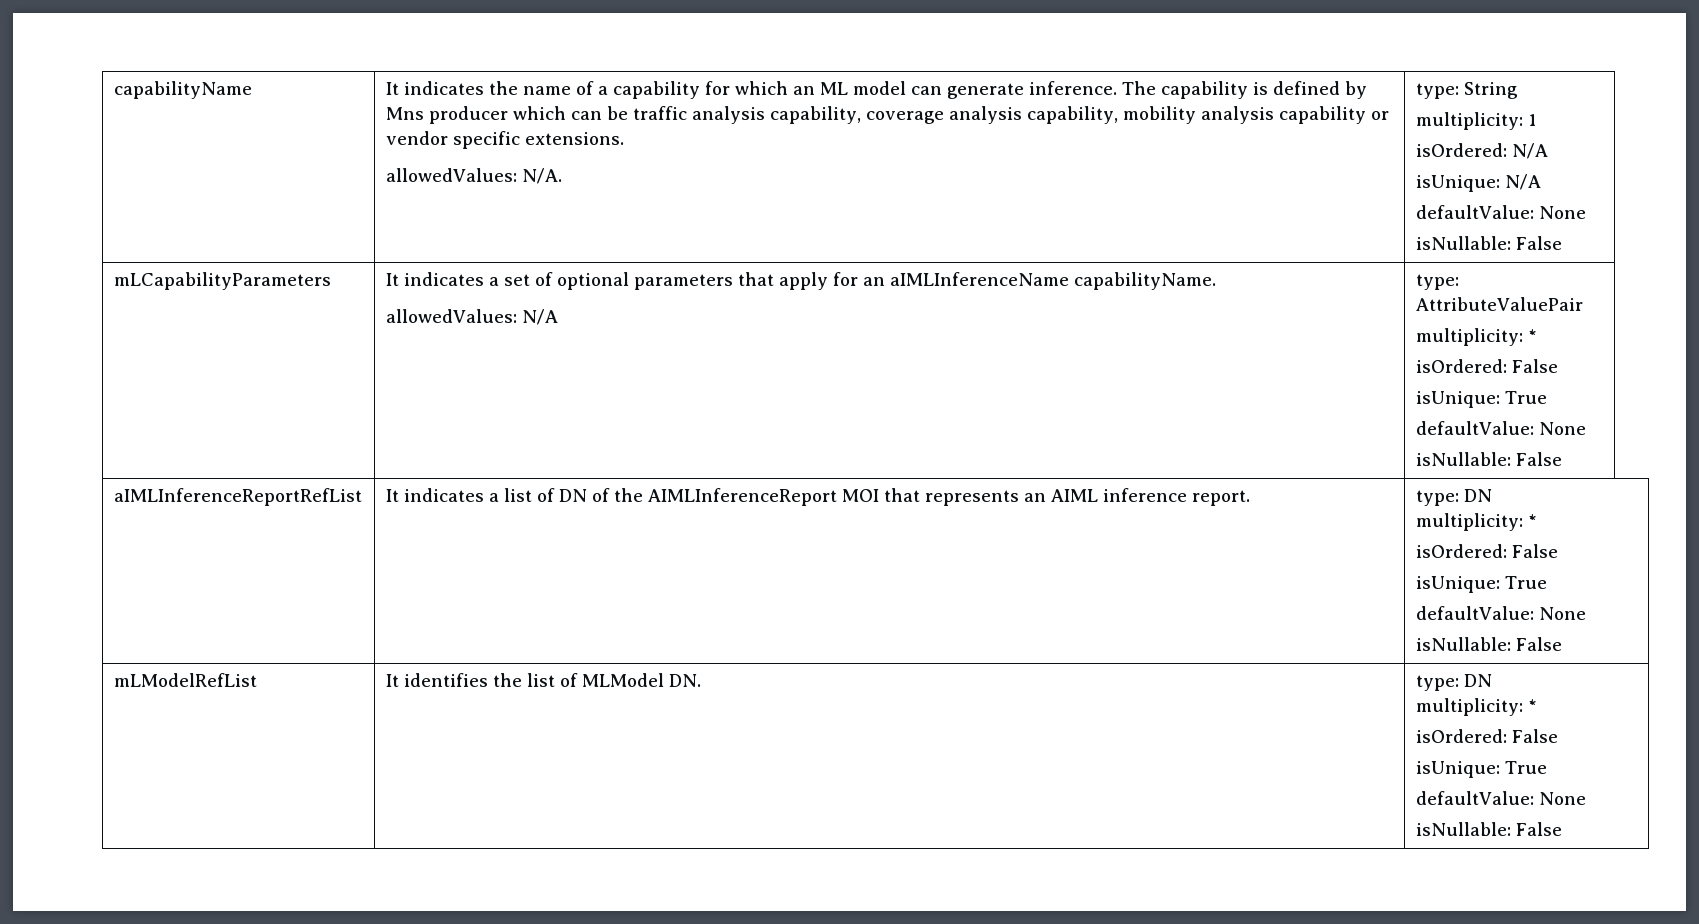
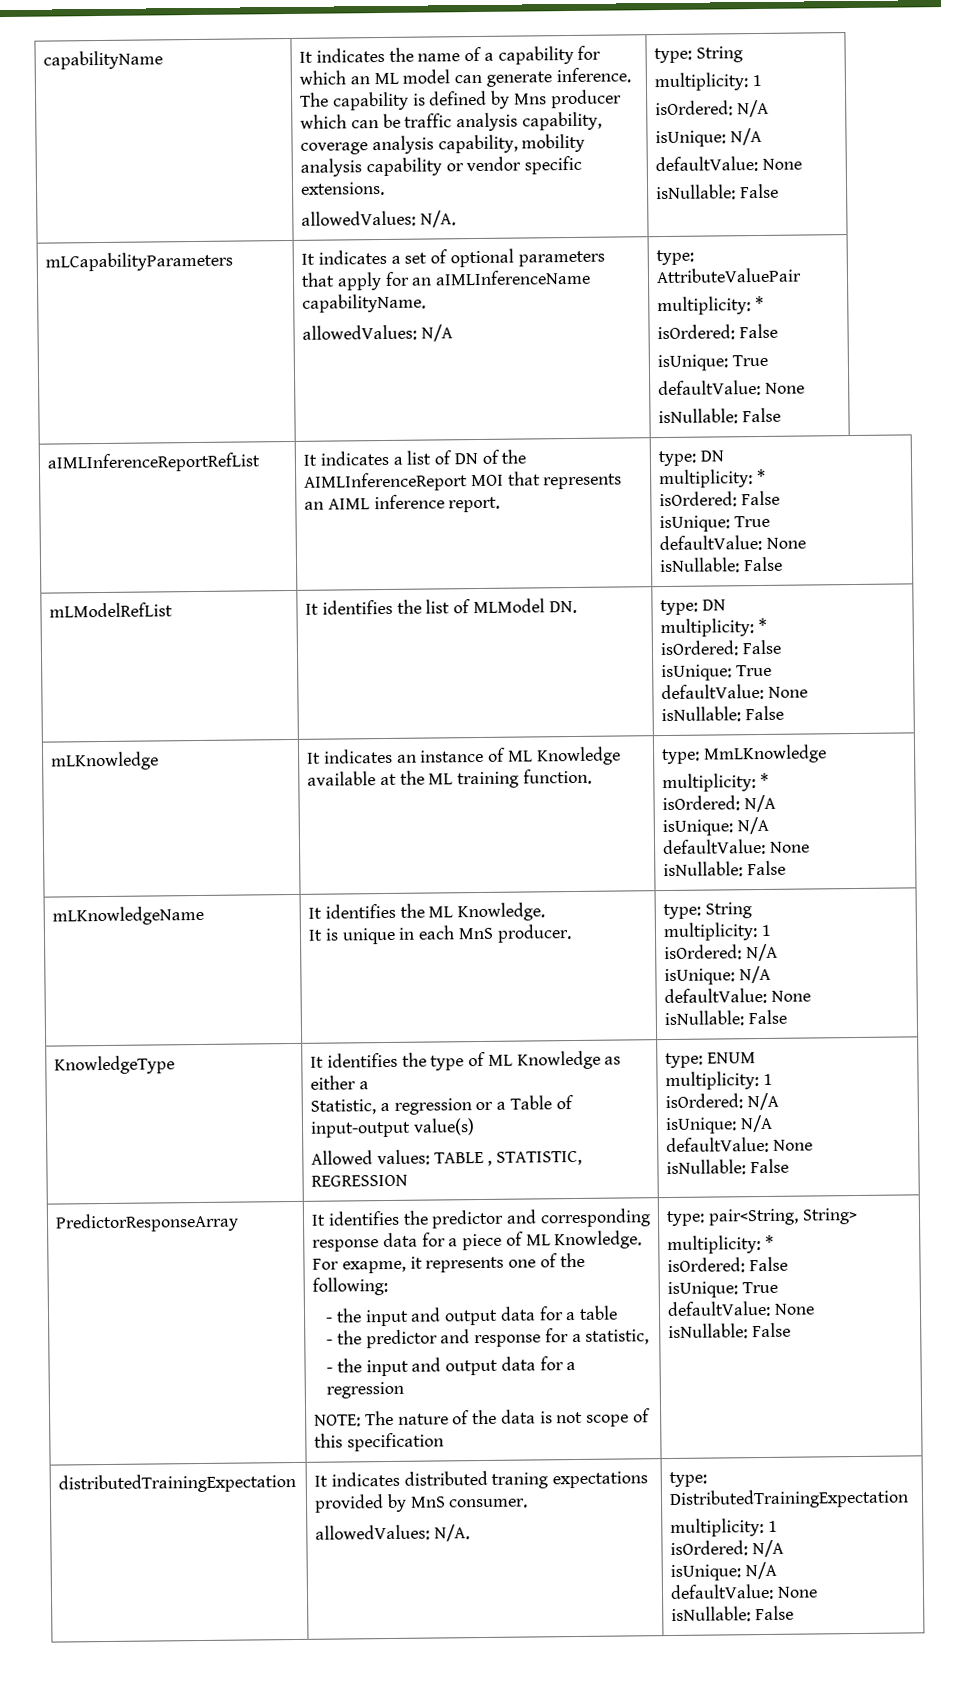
(1562, 829) none -> [51,751,160,771] [307,746,621,766] [307,768,592,789] [662,744,827,765] [662,772,769,793] [662,794,776,813] [662,816,769,837] [662,838,810,856] [663,860,786,878] [52,905,205,926] [308,902,546,922] [308,924,572,945] [663,902,752,920] [663,922,772,942] [664,943,778,962] [664,965,771,986] [664,987,811,1005] [664,1009,787,1027] [54,1055,176,1075] [310,1050,622,1071] [310,1075,369,1090] [310,1095,574,1115] [310,1118,475,1138] [311,1149,583,1166] [311,1174,409,1187] [665,1052,756,1069] [665,1071,773,1091] [665,1092,779,1111] [665,1114,773,1135] [666,1136,813,1154] [666,1158,789,1176] [55,1212,240,1233] [311,1208,651,1229] [312,1230,643,1252] [312,1252,585,1274] [312,1276,389,1296] [326,1305,619,1327] [326,1328,650,1349] [326,1356,577,1377] [326,1381,405,1399] [314,1408,651,1427] [314,1432,444,1452] [666,1208,858,1227] [667,1234,774,1255] [667,1256,788,1274] [667,1281,778,1299] [667,1300,815,1318] [668,1322,791,1340] [58,1472,297,1494] [314,1470,649,1489] [314,1493,529,1513] [315,1524,470,1542] [669,1471,708,1488] [669,1488,910,1510] [670,1518,778,1538] [670,1539,784,1558] [670,1561,777,1582] [670,1583,818,1601] [671,1605,794,1623] // mLKnowledge | It indicates an instance of ML Knowledge available at the ML training function. | type: MmLKnowledge // multiplicity: * // isOrdered: N/A // isUnique: N/A // defaultValue: None // isNullable: False // mLKnowledgeName | It identifies the ML Knowledge. // It is unique in each MnS producer. | type: String // multiplicity: 1 // isOrdered: N/A // isUnique: N/A // defaultValue: None // isNullable: False // KnowledgeType | It identifies the type of ML Knowledge as either a // Statistic, a regression or a Table of input-output value(s) // Allowed values: TABLE , STATISTIC, REGRESSION | type: ENUM // multiplicity: 1 // isOrdered: N/A // isUnique: N/A // defaultValue: None // isNullable: False // PredictorResponseArray | It identifies the predictor and corresponding response data for a piece of ML Knowledge. For exapme, it represents one of the following: // - the input and output data for a table // - the predictor and response for a statistic, // - the input and output data for a regression // NOTE: The nature of the data is not scope of this specification | type: pair<String, String> // multiplicity: * // isOrdered: False // isUnique: True // defaultValue: None // isNullable: False // distributedTrainingExpectation | It indicates distributed traning expectations provided by MnS consumer. // allowedValues: N/A. | type: DistributedTrainingExpectation // multiplicity: 1 // isOrdered: N/A // isUnique: N/A // defaultValue: None // isNullable: False

